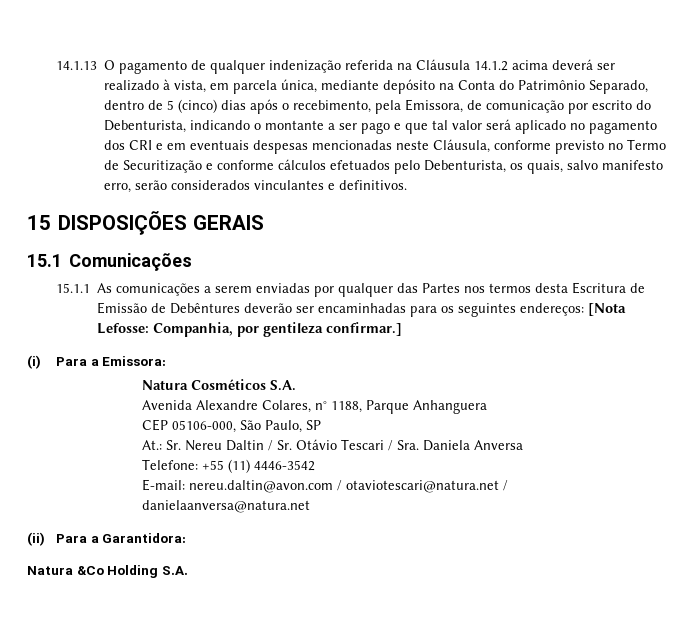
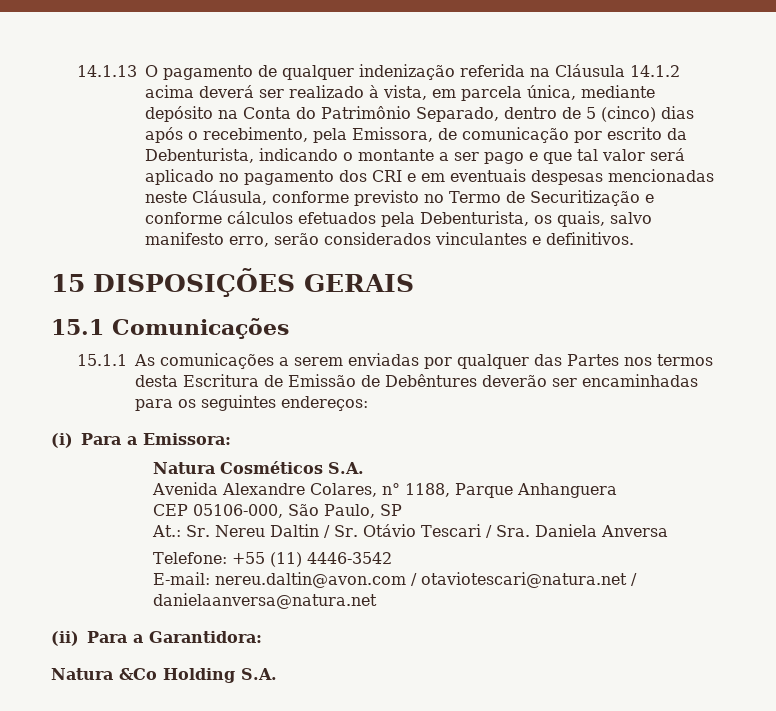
[636,100,652,110] do -> [666,128,687,140] da
[394,160,421,174] pelo -> [380,212,415,227] pela
[588,303,627,316] [97,322,403,337] [Nota Lefosse: Companhia, por gentileza confirmar.] -> (368, 403) none

